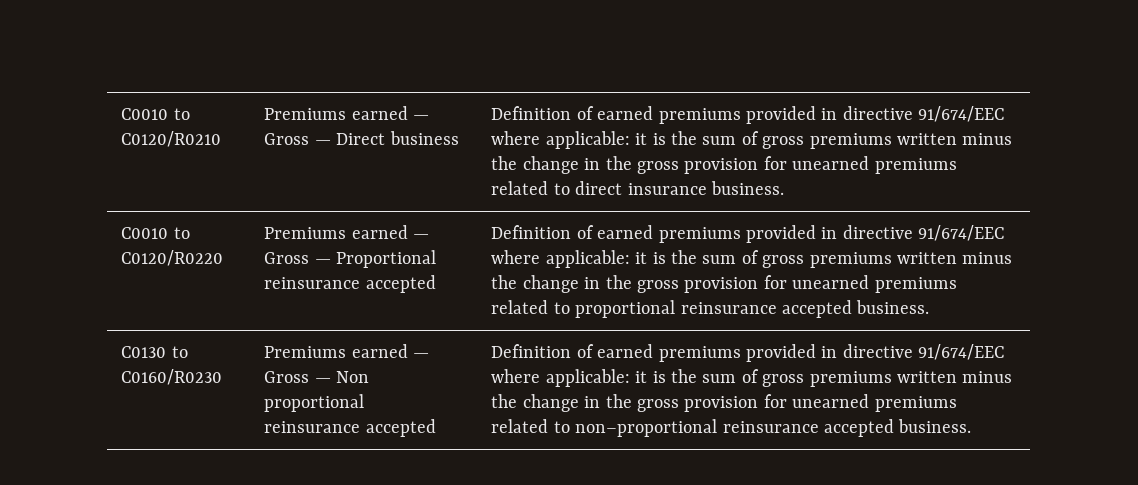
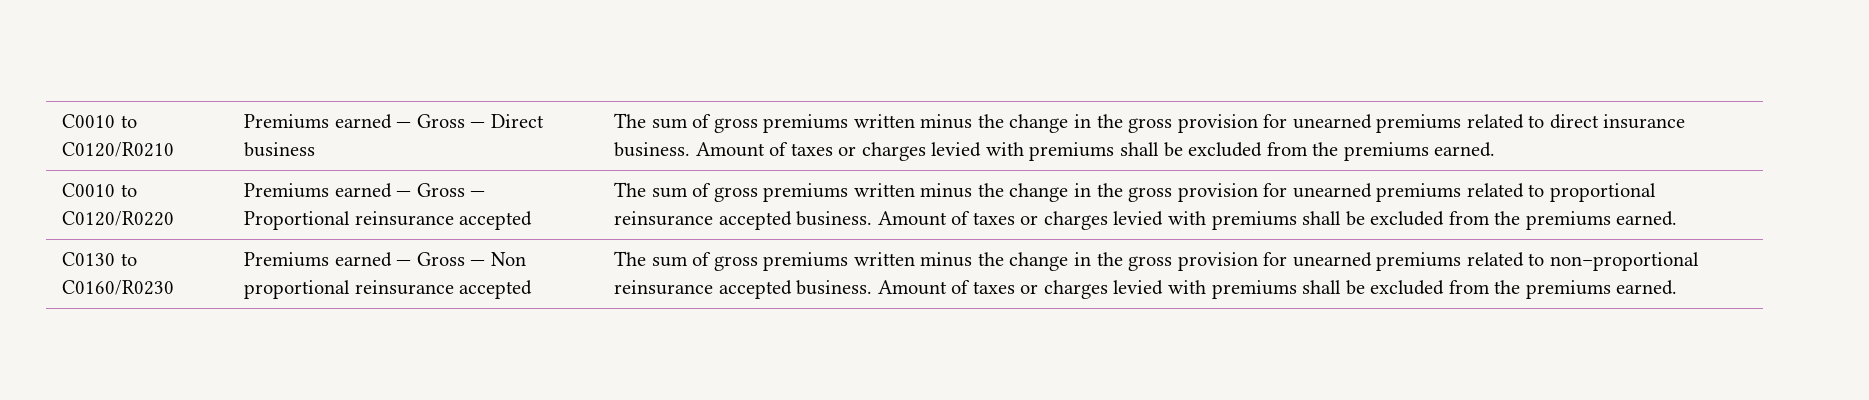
[491,106,1005,124] [491,131,697,149] Definition of earned premiums provided in directive 91/674/EEC where applicable: it is the -> [614,113,647,128] The
(784, 188) none -> [695,142,1496,161] Amount of taxes or charges levied with premiums shall be excluded from the premiums earned.
[491,225,1005,243] [491,250,697,268] Definition of earned premiums provided in directive 91/674/EEC where applicable: it is the -> [614,182,647,197] The
(930, 307) none -> [877,211,1678,230] Amount of taxes or charges levied with premiums shall be excluded from the premiums earned.
[491,344,1005,362] [491,369,697,387] Definition of earned premiums provided in directive 91/674/EEC where applicable: it is the -> [614,251,647,266] The
(972, 426) none -> [877,280,1678,299] Amount of taxes or charges levied with premiums shall be excluded from the premiums earned.

